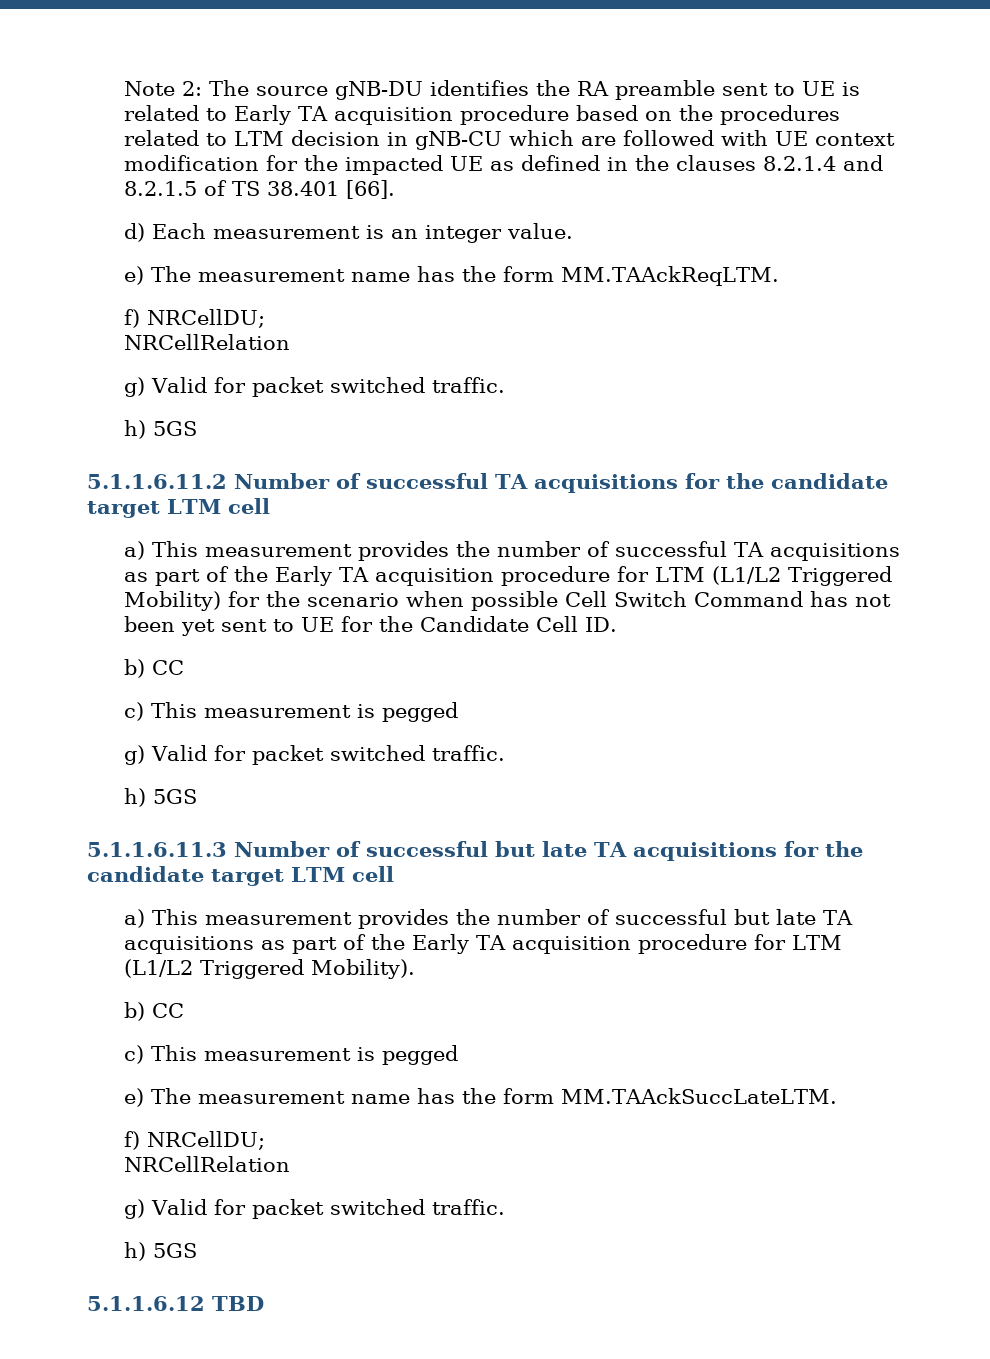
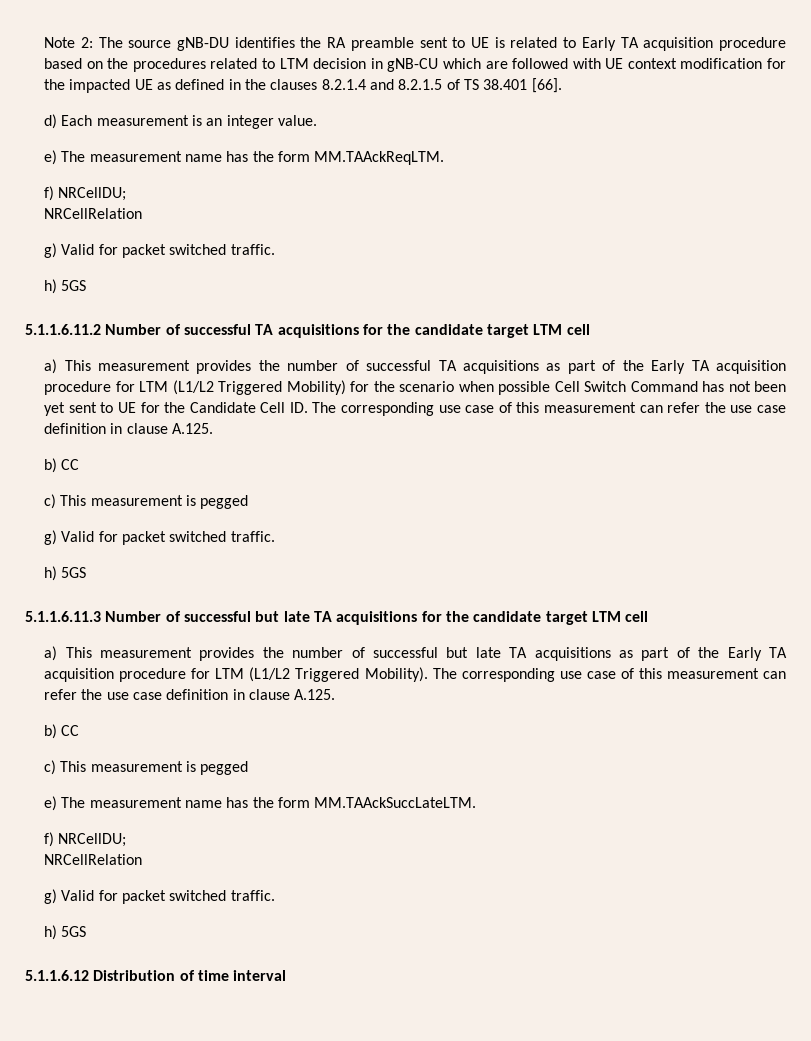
(617, 624) none -> [312,402,786,416] [44,423,214,434] The corresponding use case of this measurement can refer the use case definition in clause A.125.
(415, 969) none -> [432,668,787,682] [44,689,336,700] The corresponding use case of this measurement can refer the use case definition in clause A.125.
[212,1296,264,1311] TBD -> [93,970,287,981] Distribution of time interval

